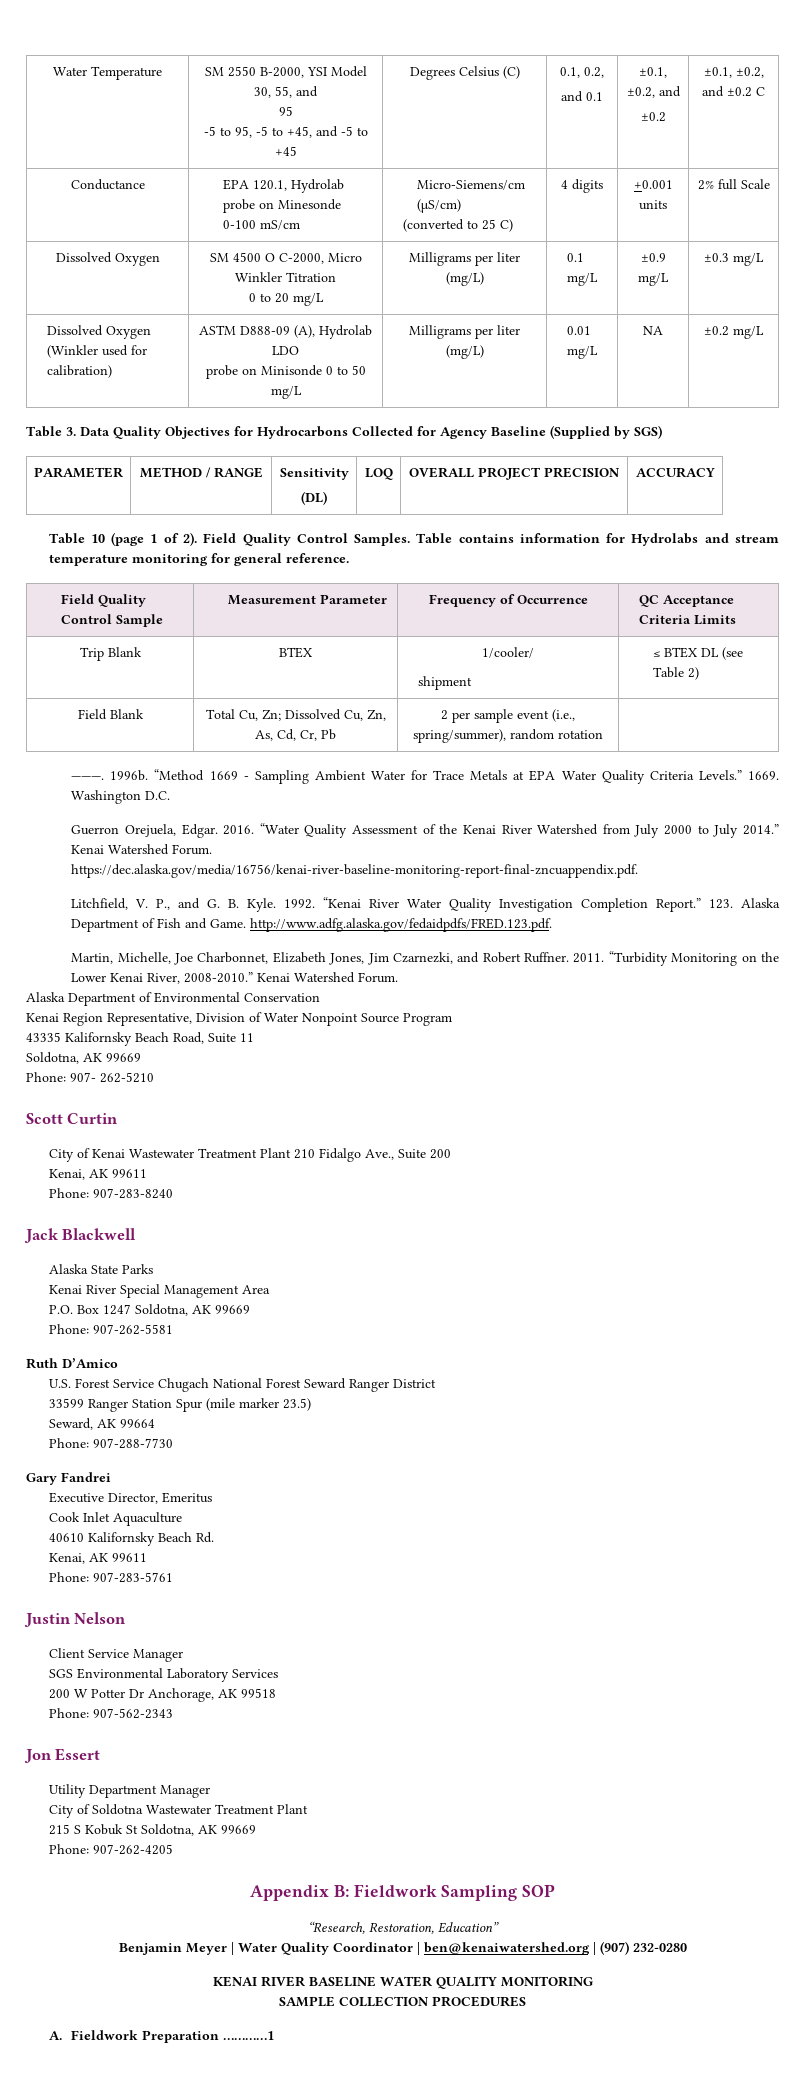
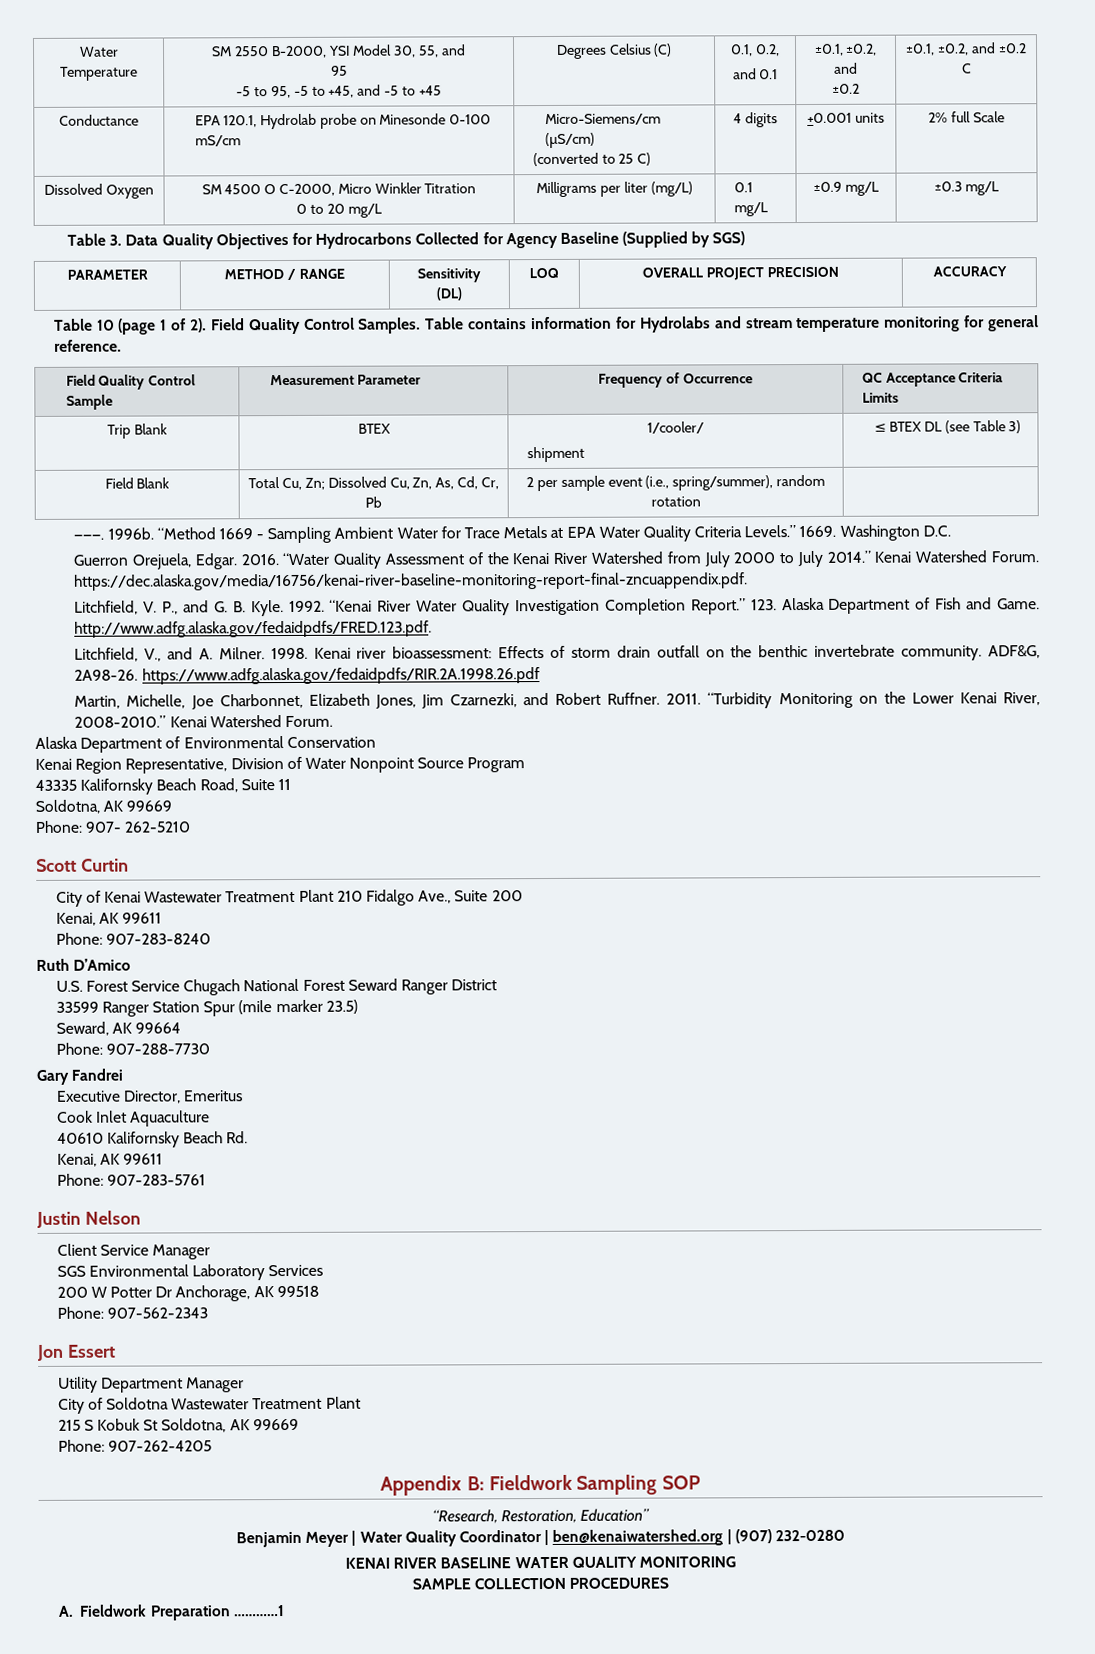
[46,325,151,339] [46,345,147,358] [46,365,112,378] [198,325,372,339] [272,346,299,355] [205,365,366,379] [270,386,302,399] [409,325,520,339] [445,345,484,359] [566,326,591,335] [566,346,598,359] [643,326,663,335] [704,326,764,339] // Dissolved Oxygen (Winkler used for calibration) | ASTM D888-09 (A), Hydrolab LDO // probe on Minisonde 0 to 50 mg/L | Milligrams per liter (mg/L) | 0.01 mg/L | NA | ±0.2 mg/L -> (1000, 188) none
[687,667,699,680] 2) -> [1008,420,1022,434] 3)
(553, 925) none -> [74,644,1040,662] [74,667,540,685] // Litchfield, V., and A. Milner. 1998. Kenai river bioassessment: Effects of storm drain outfall on the benthic invertebrate community. ADF&G, 2A98-26. https://www.adfg.alaska.gov/fedaidpdfs/RIR.2A.1998.26.pdf
[24,1228,137,1243] [48,1264,153,1274] [48,1284,270,1298] [48,1304,250,1316] [48,1324,173,1335] // Jack Blackwell // Alaska State Parks // Kenai River Special Management Area // P.O. Box 1247 Soldotna, AK 99669 // Phone: 907-262-5581 -> (211, 939) none

